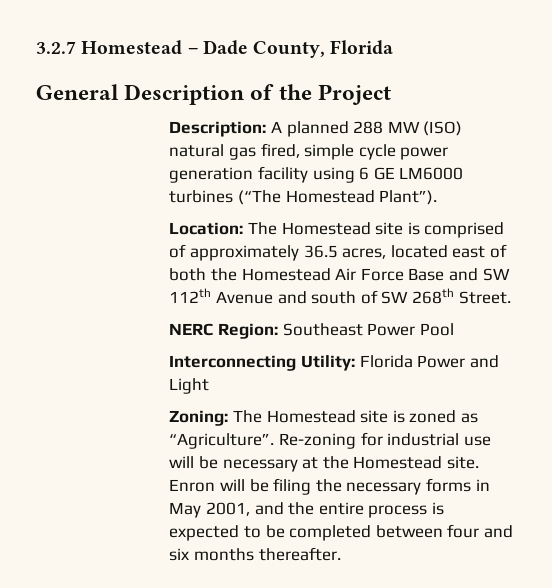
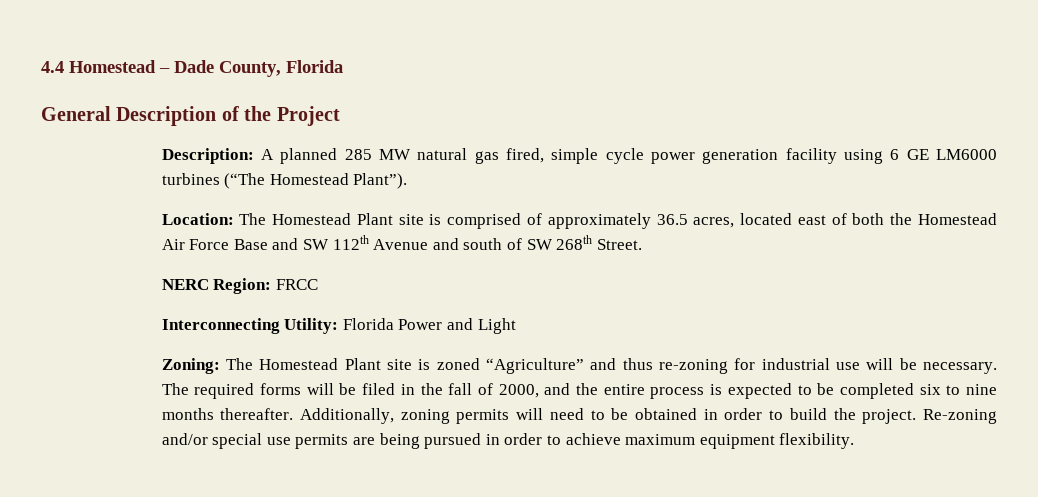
[36,41,76,54] 3.2.7 -> [41,61,64,73] 4.4
[353,121,463,136] 288 MW (ISO) -> [344,149,411,160] 285 MW
(371, 228) none -> [356,213,393,225] Plant
[282,323,454,336] Southeast Power Pool -> [275,279,318,290] FRCC
(356, 416) none -> [344,358,381,370] Plant
[461,413,479,423] [169,433,357,449] as “Agriculture”. Re-zoning -> [485,358,728,374] “Agriculture” and thus re-zoning
[222,456,480,472] [169,478,490,495] [169,502,251,518] necessary at the Homestead site. Enron will be filing the necessary forms in May 2001, -> [923,362,998,374] [161,383,539,399] necessary. The required forms will be filed in the fall of 2000,
[375,524,514,538] [169,547,341,561] between four and six months thereafter. -> [919,384,997,395] [161,408,998,424] [161,433,855,449] six to nine months thereafter. Additionally, zoning permits will need to be obtained in order to build the project. Re-zoning and/or special use permits are being pursued in order to achieve maximum equipment flexibility.

